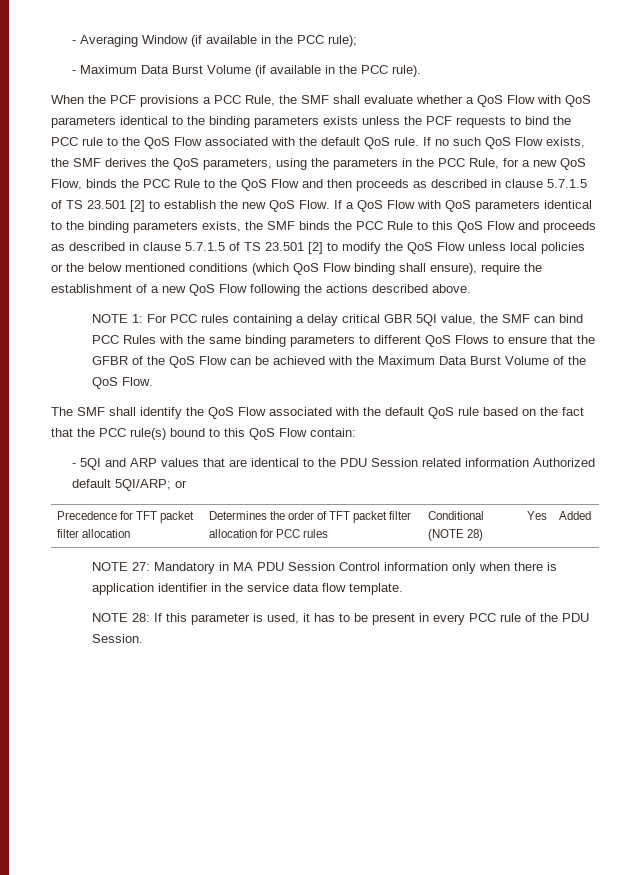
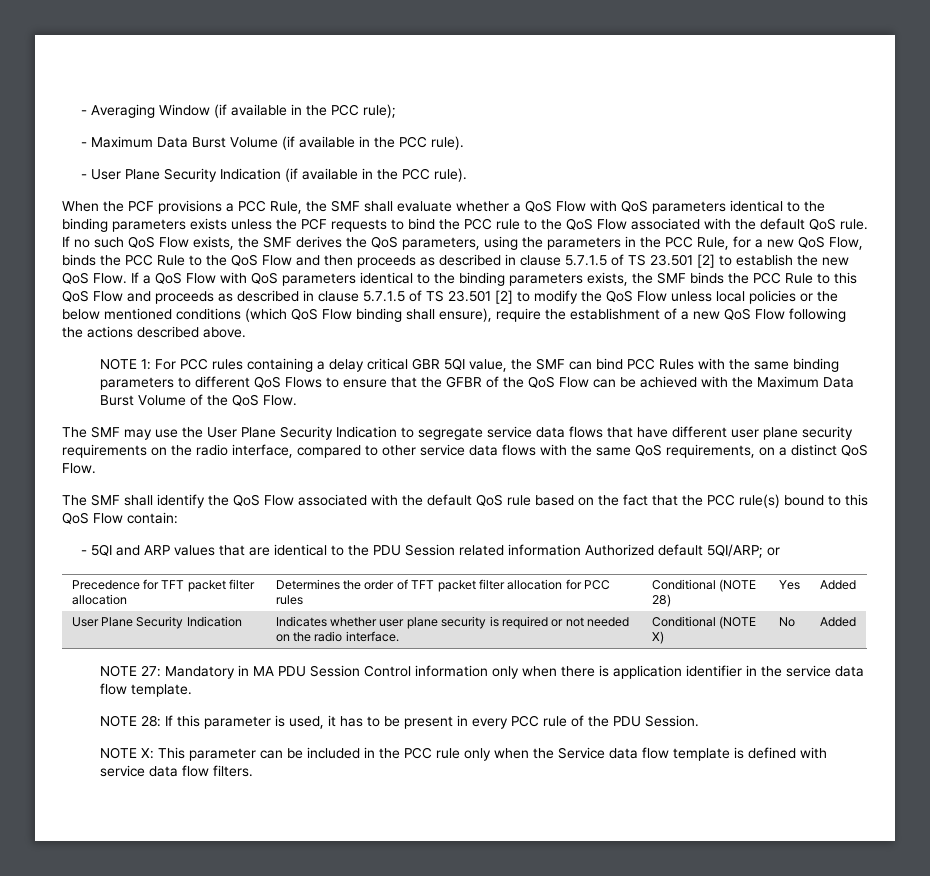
(421, 71) none -> [80,168,467,182] // - User Plane Security Indication (if available in the PCC rule).
(154, 381) none -> [62,426,853,440] [62,444,868,458] [62,463,96,474] // The SMF may use the User Plane Security Indication to segregate service data flows that have different user plane security requirements on the radio interface, compared to other service data flows with the same QoS requirements, on a distinct QoS Flow.
(591, 515) none -> [71,616,242,629] [275,616,630,629] [275,631,399,642] [651,616,757,629] [651,631,664,644] [778,617,795,627] [819,617,856,627] // User Plane Security Indication | Indicates whether user plane security is required or not needed on the radio interface. | Conditional (NOTE X) | No | Added
(144, 638) none -> [99,747,827,761] [99,765,253,777] // NOTE X: This parameter can be included in the PCC rule only when the Service data flow template is defined with service data flow filters.

